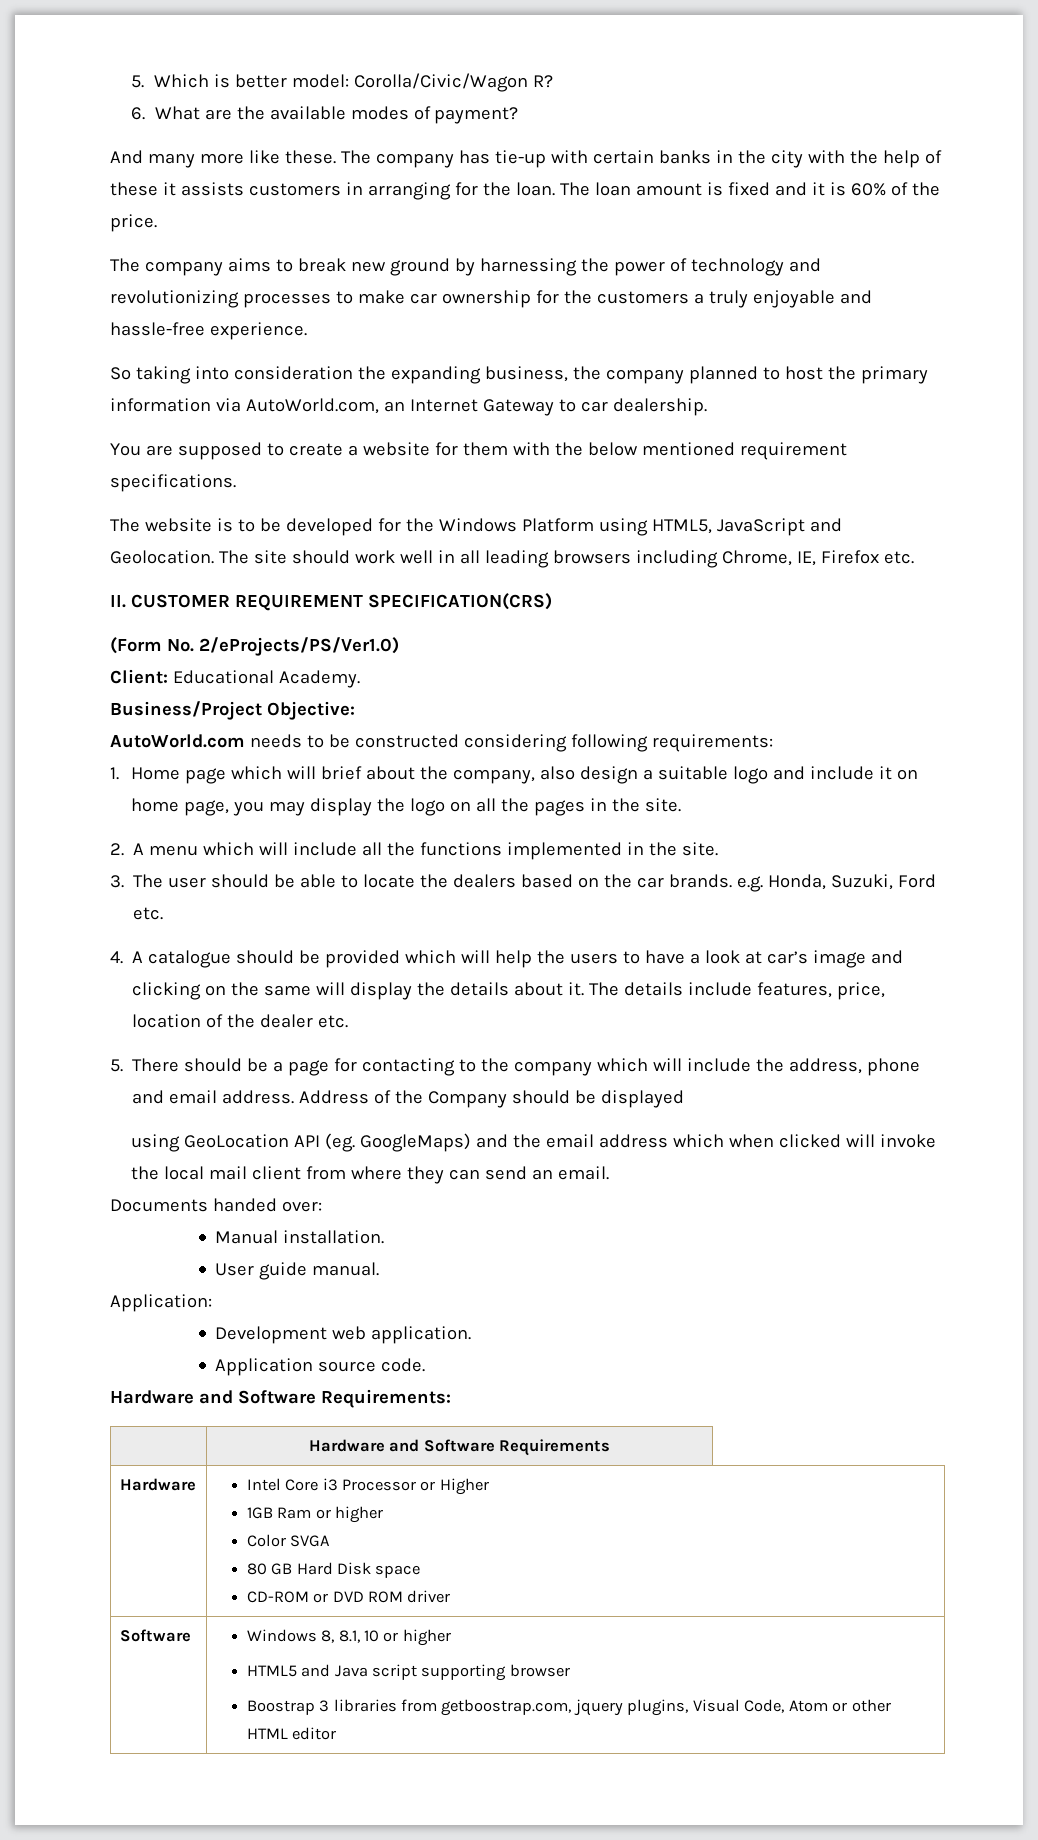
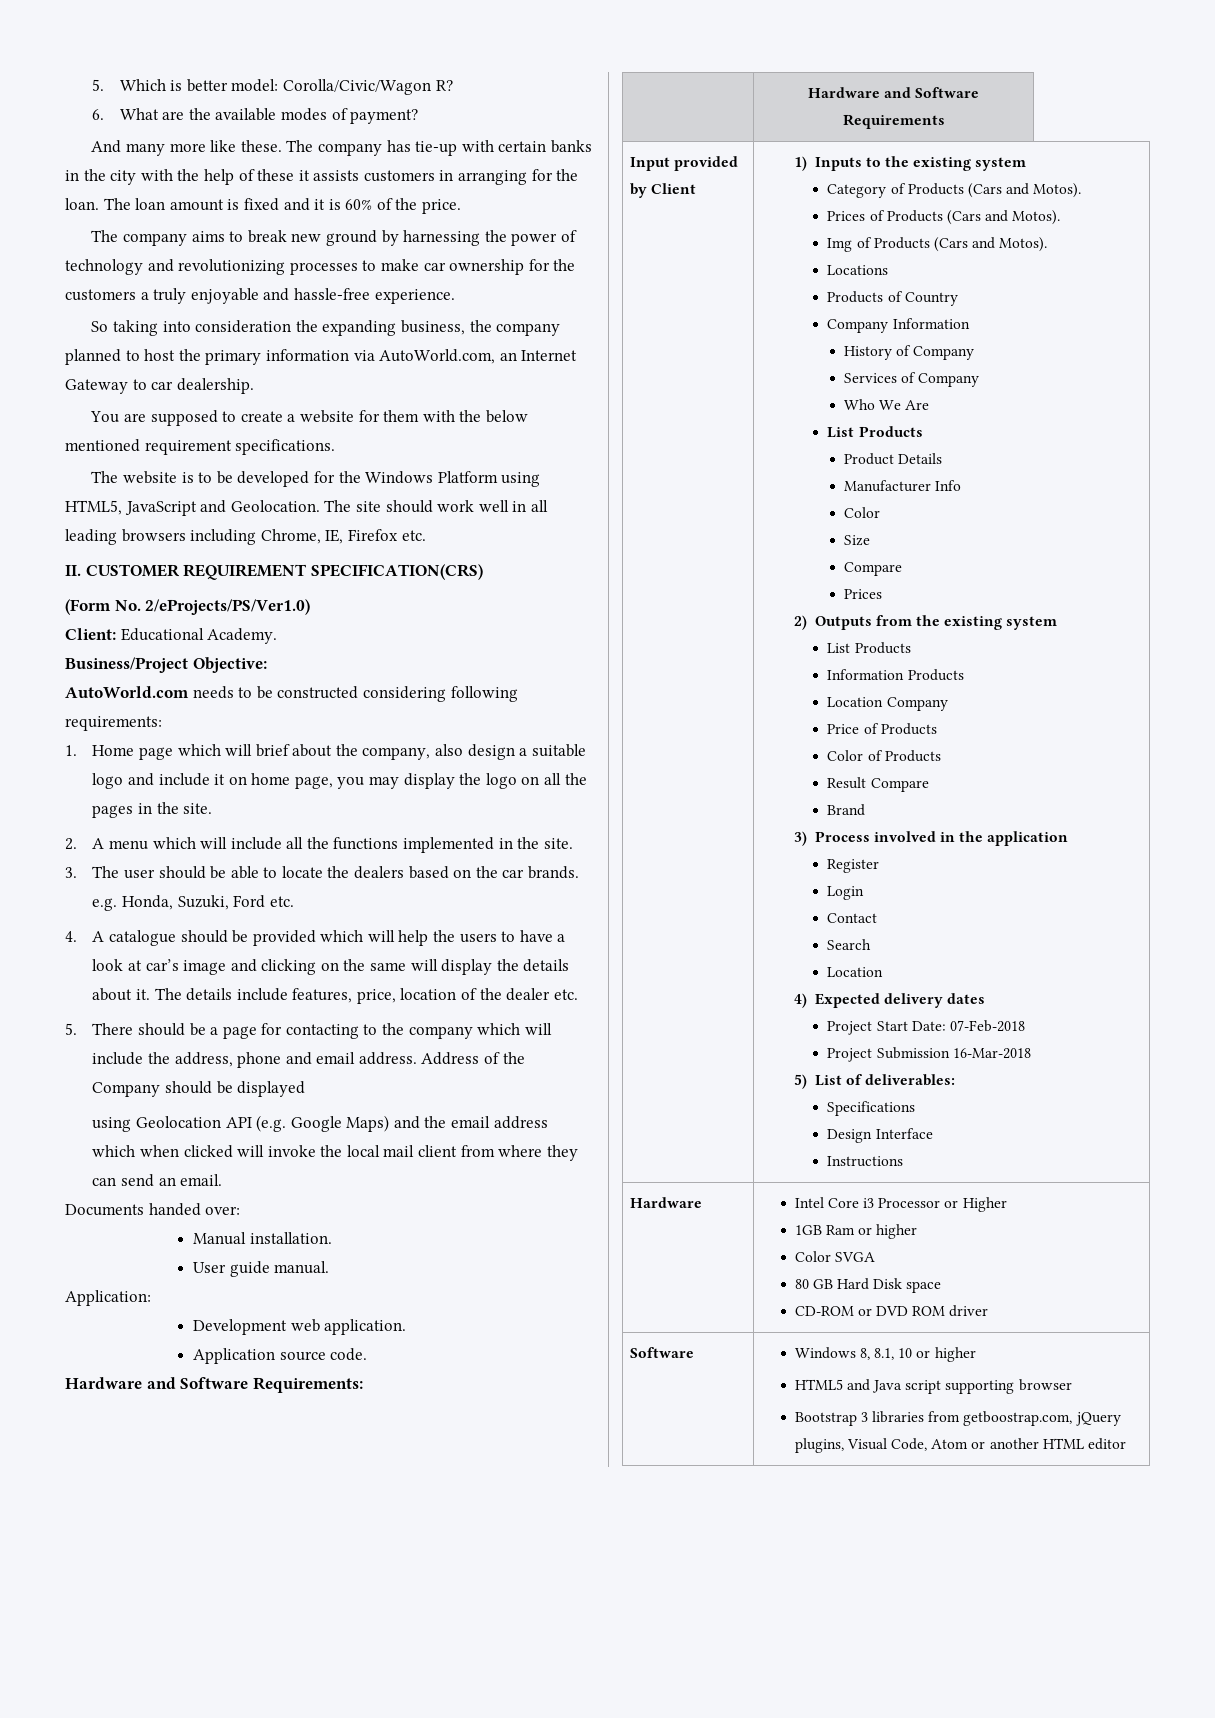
[184,1133,472,1152] GeoLocation API (eg. GoogleMaps) -> [135,1115,390,1132] Geolocation API (e.g. Google Maps)
(611, 1447) none -> [630,156,739,171] [630,183,697,198] [793,156,1027,171] [827,183,1082,198] [827,210,1061,225] [827,237,1048,252] [827,265,889,275] [827,291,958,306] [827,318,970,333] [843,345,975,360] [843,372,980,387] [843,399,930,410] [827,426,923,438] [843,453,942,465] [843,480,961,492] [843,507,880,518] [843,535,870,546] [843,562,902,576] [843,589,882,599] [793,615,1058,630] [827,642,911,654] [827,669,964,681] [827,697,948,711] [827,723,937,735] [827,750,941,762] [827,777,929,792] [827,804,866,816] [793,831,1069,846] [827,859,880,873] [827,886,865,900] [827,913,878,923] [827,939,872,950] [827,967,884,977] [793,993,986,1008] [827,1020,1025,1035] [827,1047,1031,1062] [793,1074,956,1089] [827,1101,916,1116] [827,1128,933,1143] [827,1156,904,1167] // Input provided by Client | 1) Inputs to the existing system // Category of Products (Cars and Motos). // Prices of Products (Cars and Motos). // Img of Products (Cars and Motos). // Locations // Products of Country // Company Information // History of Company // Services of Company // Who We Are // List Products // Product Details // Manufacturer Info // Color // Size // Compare // Prices // 2) Outputs from the existing system // List Products // Information Products // Location Company // Price of Products // Color of Products // Result Compare // Brand // 3) Process involved in the application // Register // Login // Contact // Search // Location // 4) Expected delivery dates // Project Start Date: 07-Feb-2018 // Project Submission 16-Mar-2018 // 5) List of deliverables: // Specifications // Design Interface // Instructions
[246,1700,315,1715] Boostrap -> [794,1412,857,1426] Bootstrap
[573,1699,623,1716] jquery -> [1075,1412,1121,1426] jQuery
[851,1699,891,1712] other -> [989,1438,1039,1449] another

